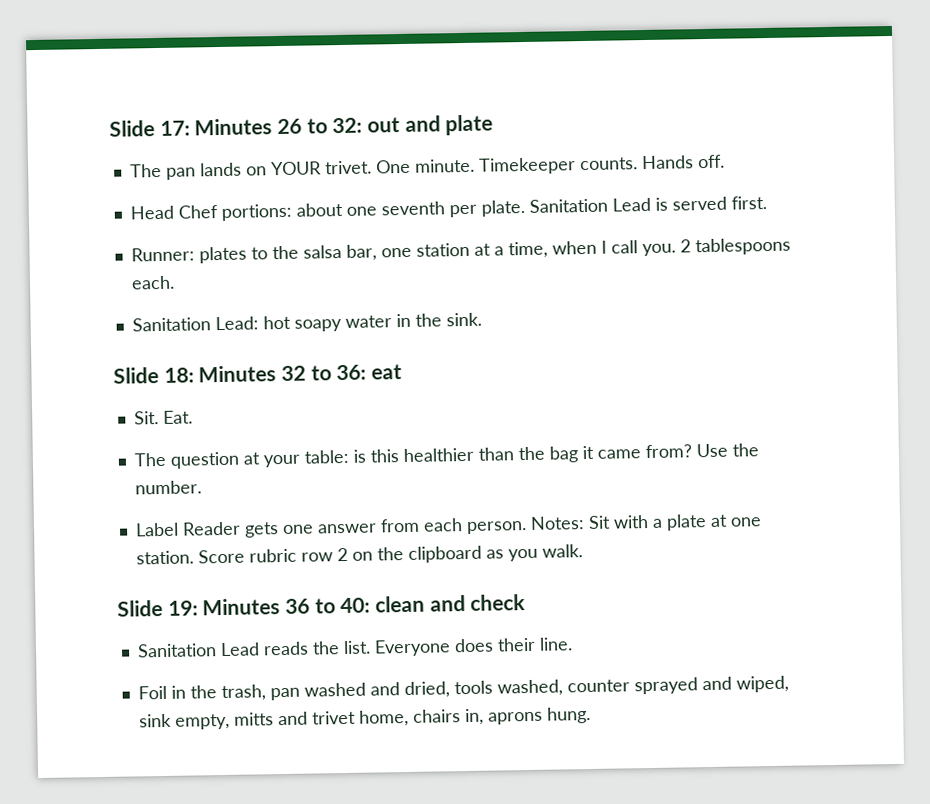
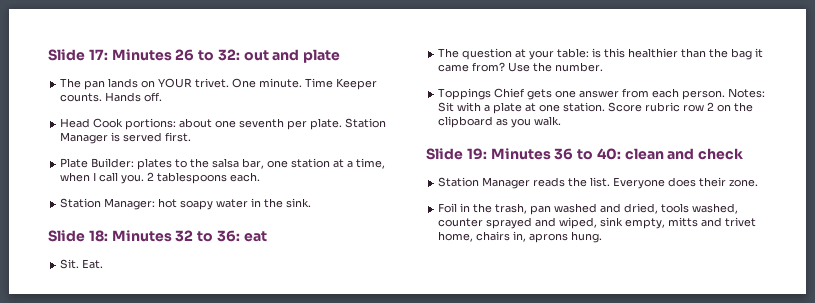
[478,157,576,175] Timekeeper -> [305,78,378,90] Time Keeper
[177,205,218,219] Chef -> [93,118,124,128] Cook
[528,197,651,213] Sanitation Lead -> [345,118,387,128] [60,132,109,144] Station Manager
[130,247,195,262] Runner: -> [60,158,135,168] Plate Builder:
[131,316,259,332] Sanitation Lead: -> [60,198,156,210] Station Manager:
[134,521,241,537] Label Reader -> [438,88,526,100] Toppings Chief
[136,642,260,658] Sanitation Lead -> [438,177,531,189] Station Manager
[538,637,573,651] line. -> [729,179,759,187] zone.

